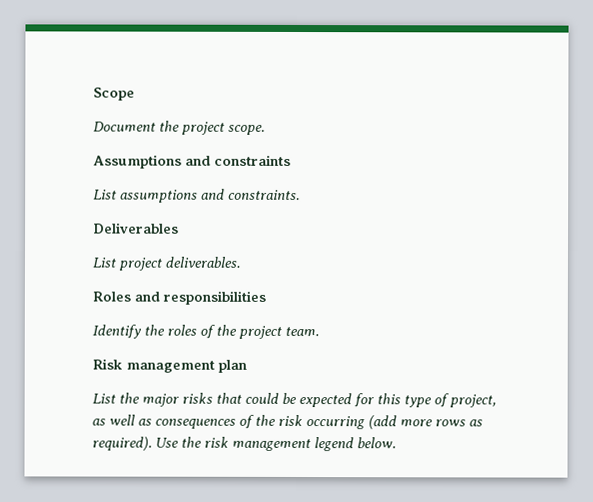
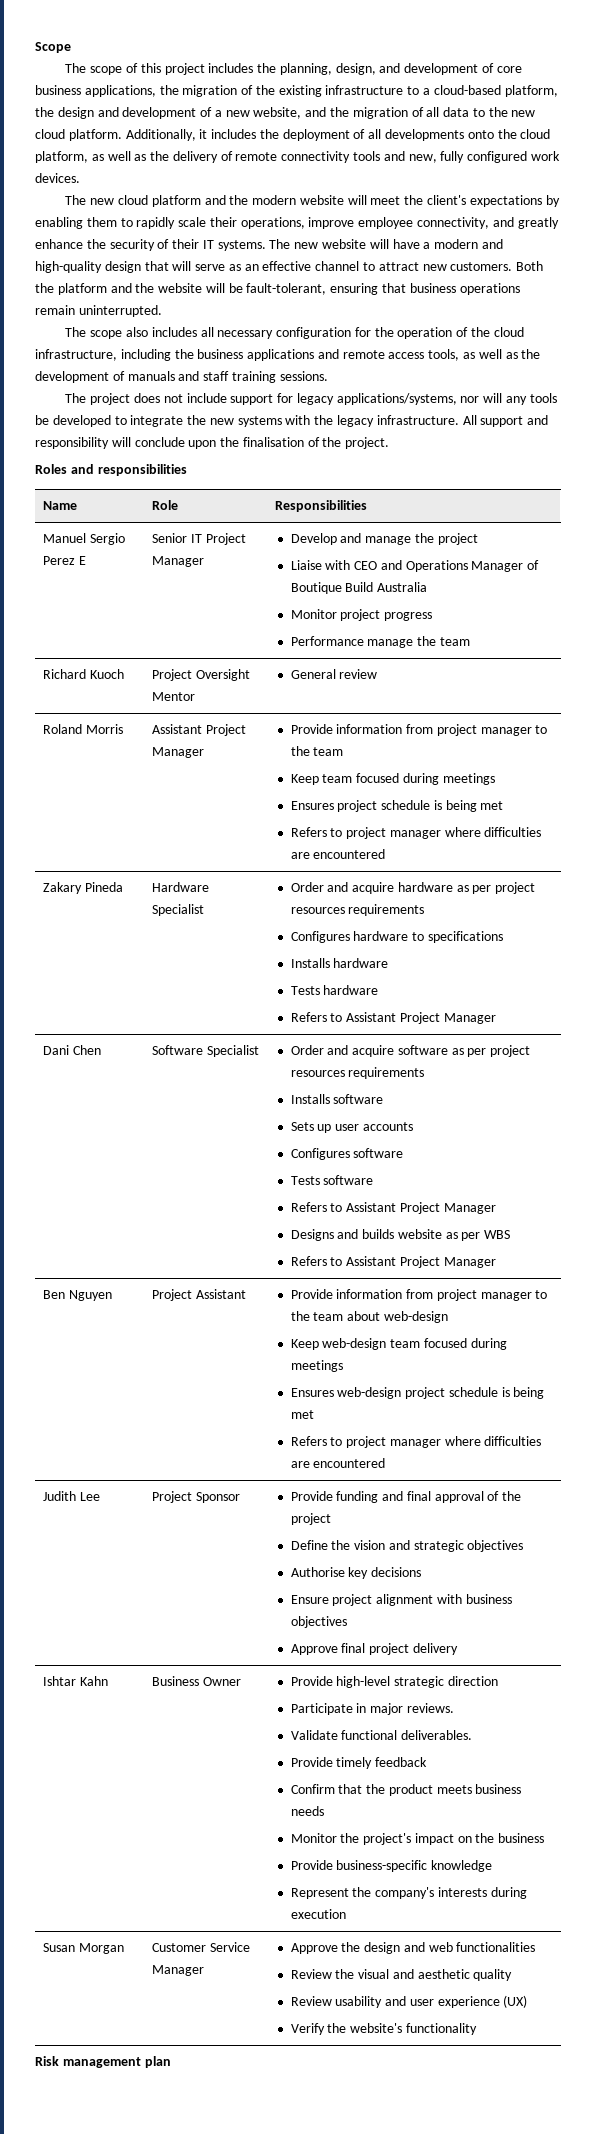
[93,120,265,135] [93,154,291,169] [93,188,300,203] [93,222,179,234] [92,256,240,271] [92,290,266,305] [92,324,319,339] [92,358,247,373] [92,392,497,408] [92,414,483,430] [92,436,396,452] Document the project scope. // Assumptions and constraints // List assumptions and constraints. // Deliverables // List project deliverables. // Roles and responsibilities // Identify the roles of the project team. // Risk management plan // List the major risks that could be expected for this type of project, as well as consequences of the risk occurring (add more rows as required). Use the risk management legend below. -> [65,63,522,75] [35,85,558,97] [35,107,536,119] [35,129,551,141] [35,151,560,163] [35,173,80,183] [65,195,560,207] [35,217,559,229] [35,239,503,251] [35,261,544,273] [35,283,520,295] [35,305,162,317] [65,327,524,339] [35,349,541,361] [35,371,328,383] [65,393,557,405] [35,415,549,427] [35,437,390,449] [35,464,187,476] [43,501,78,510] [152,500,179,510] [275,500,368,512] [43,533,125,545] [43,556,86,565] [152,533,246,545] [152,556,205,567] [290,533,478,545] [290,560,540,572] [290,582,428,594] [290,609,433,621] [290,636,470,648] [43,669,124,679] [152,669,250,681] [152,692,196,701] [290,669,378,679] [43,724,123,734] [152,724,246,736] [152,747,205,758] [290,724,548,736] [290,746,344,756] [290,773,495,785] [290,800,504,812] [290,827,542,839] [290,849,386,859] [43,882,123,894] [152,882,210,892] [152,904,205,916] [290,882,536,894] [290,904,425,916] [290,931,503,943] [290,958,389,968] [290,985,379,995] [290,1012,496,1024] [43,1045,101,1055] [152,1045,259,1057] [290,1045,531,1057] [290,1067,425,1079] [290,1094,384,1104] [290,1122,413,1133] [290,1148,404,1160] [290,1175,374,1185] [290,1202,496,1214] [290,1229,511,1241] [290,1256,496,1268] [43,1290,112,1301] [152,1289,246,1301] [290,1289,548,1301] [290,1311,448,1323] [290,1338,507,1350] [290,1360,343,1372] [290,1387,545,1399] [290,1410,314,1419] [290,1436,542,1448] [290,1458,386,1468] [43,1491,100,1501] [152,1491,240,1503] [290,1491,522,1503] [290,1513,331,1525] [290,1540,524,1552] [290,1567,422,1579] [290,1594,512,1606] [290,1616,347,1628] [290,1643,458,1655] [43,1676,108,1686] [152,1676,241,1686] [290,1676,498,1688] [290,1703,454,1715] [290,1730,473,1740] [290,1757,428,1769] [290,1784,522,1796] [290,1806,324,1816] [290,1833,545,1845] [290,1860,493,1872] [290,1887,527,1899] [290,1909,346,1919] [43,1943,124,1954] [152,1942,250,1952] [152,1965,205,1976] [290,1942,536,1954] [290,1969,513,1981] [290,1995,528,2008] [290,2023,477,2035] [35,2056,171,2068] The scope of this project includes the planning, design, and development of core business applications, the migration of the existing infrastructure to a cloud-based platform, the design and development of a new website, and the migration of all data to the new cloud platform. Additionally, it includes the deployment of all developments onto the cloud platform, as well as the delivery of remote connectivity tools and new, fully configured work devices. // The new cloud platform and the modern website will meet the client's expectations by enabling them to rapidly scale their operations, improve employee connectivity, and greatly enhance the security of their IT systems. The new website will have a modern and high-quality design that will serve as an effective channel to attract new customers. Both the platform and the website will be fault-tolerant, ensuring that business operations remain uninterrupted. // The scope also includes all necessary configuration for the operation of the cloud infrastructure, including the business applications and remote access tools, as well as the development of manuals and staff training sessions. // The project does not include support for legacy applications/systems, nor will any tools be developed to integrate the new systems with the legacy infrastructure. All support and responsibility will conclude upon the finalisation of the project. // Roles and responsibilities // Name | Role | Responsibilities // Manuel Sergio Perez E | Senior IT Project Manager | Develop and manage the project // Liaise with CEO and Operations Manager of Boutique Build Australia // Monitor project progress // Performance manage the team // Richard Kuoch | Project Oversight Mentor | General review // Roland Morris | Assistant Project Manager | Provide information from project manager to the team // Keep team focused during meetings // Ensures project schedule is being met // Refers to project manager where difficulties are encountered // Zakary Pineda | Hardware Specialist | Order and acquire hardware as per project resources requirements // Configures hardware to specifications // Installs hardware // Tests hardware // Refers to Assistant Project Manager // Dani Chen | Software Specialist | Order and acquire software as per project resources requirements // Installs software // Sets up user accounts // Configures software // Tests software // Refers to Assistant Project Manager // Designs and builds website as per WBS // Refers to Assistant Project Manager // Ben Nguyen | Project Assistant | Provide information from project manager to the team about web-design // Keep web-design team focused during meetings // Ensures web-design project schedule is being met // Refers to project manager where difficulties are encountered // Judith Lee | Project Sponsor | Provide funding and final approval of the project // Define the vision and strategic objectives // Authorise key decisions // Ensure project alignment with business objectives // Approve final project delivery // Ishtar Kahn | Business Owner | Provide high-level strategic direction // Participate in major reviews. // Validate functional deliverables. // Provide timely feedback // Confirm that the product meets business needs // Monitor the project's impact on the business // Provide business-specific knowledge // Represent the company's interests during execution // Susan Morgan | Customer Service Manager | Approve the design and web functionalities // Review the visual and aesthetic quality // Review usability and user experience (UX) // Verify the website's functionality // Risk management plan

